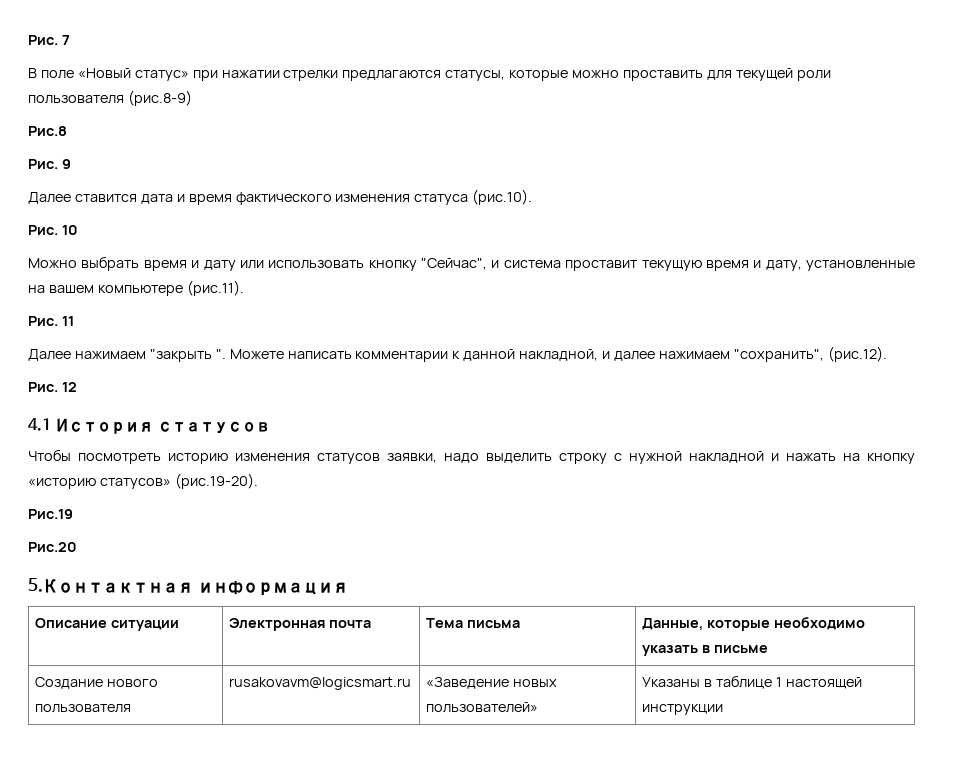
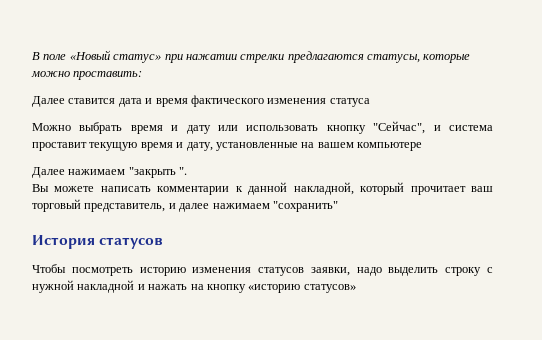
[28,35,70,45] Рис. 7 // -> (32, 56) none
[623,68,831,81] [28,90,192,106] [28,126,67,136] [28,159,71,169] проставить для текущей роли пользователя (рис.8-9) // Рис.8 // Рис. 9 -> [73,71,143,80] проставить:
[472,189,533,205] [28,225,78,235] (рис.10). // Рис. 10 -> (370, 102) none
[186,280,244,296] [28,316,74,326] (рис.11). // Рис. 11 -> (422, 146) none
[229,349,284,359] Можете -> [32,184,95,192] // Вы можете
[602,346,887,362] [28,382,77,392] [28,418,51,431] и далее нажимаем "сохранить", (рис.12). // Рис. 12 // 4.1 -> [360,182,494,195] [32,199,338,212] который прочитает ваш торговый представитель, и далее нажимаем "сохранить" //
[174,473,258,489] [28,509,73,519] [28,542,77,552] [28,578,348,595] [35,618,180,631] [229,618,372,631] [426,618,521,628] [642,617,865,631] [642,645,768,656] [35,677,159,689] [35,704,132,713] [229,677,412,690] [426,677,558,689] [426,702,539,713] [642,675,862,689] [642,704,724,715] (рис.19-20). // Рис.19 // Рис.20 // 5.Контактная информация // Описание ситуации | Электронная почта | Тема письма | Данные, которые необходимо указать в письме // Создание нового пользователя | rusakovavm@logicsmart.ru | «Заведение новых пользователей» | Указаны в таблице 1 настоящей инструкции -> (356, 288) none

